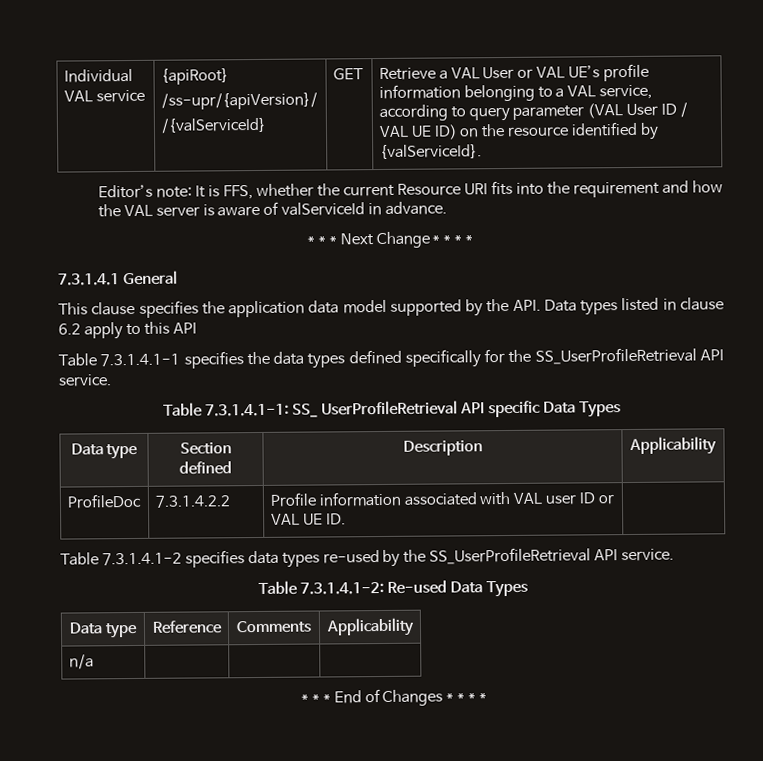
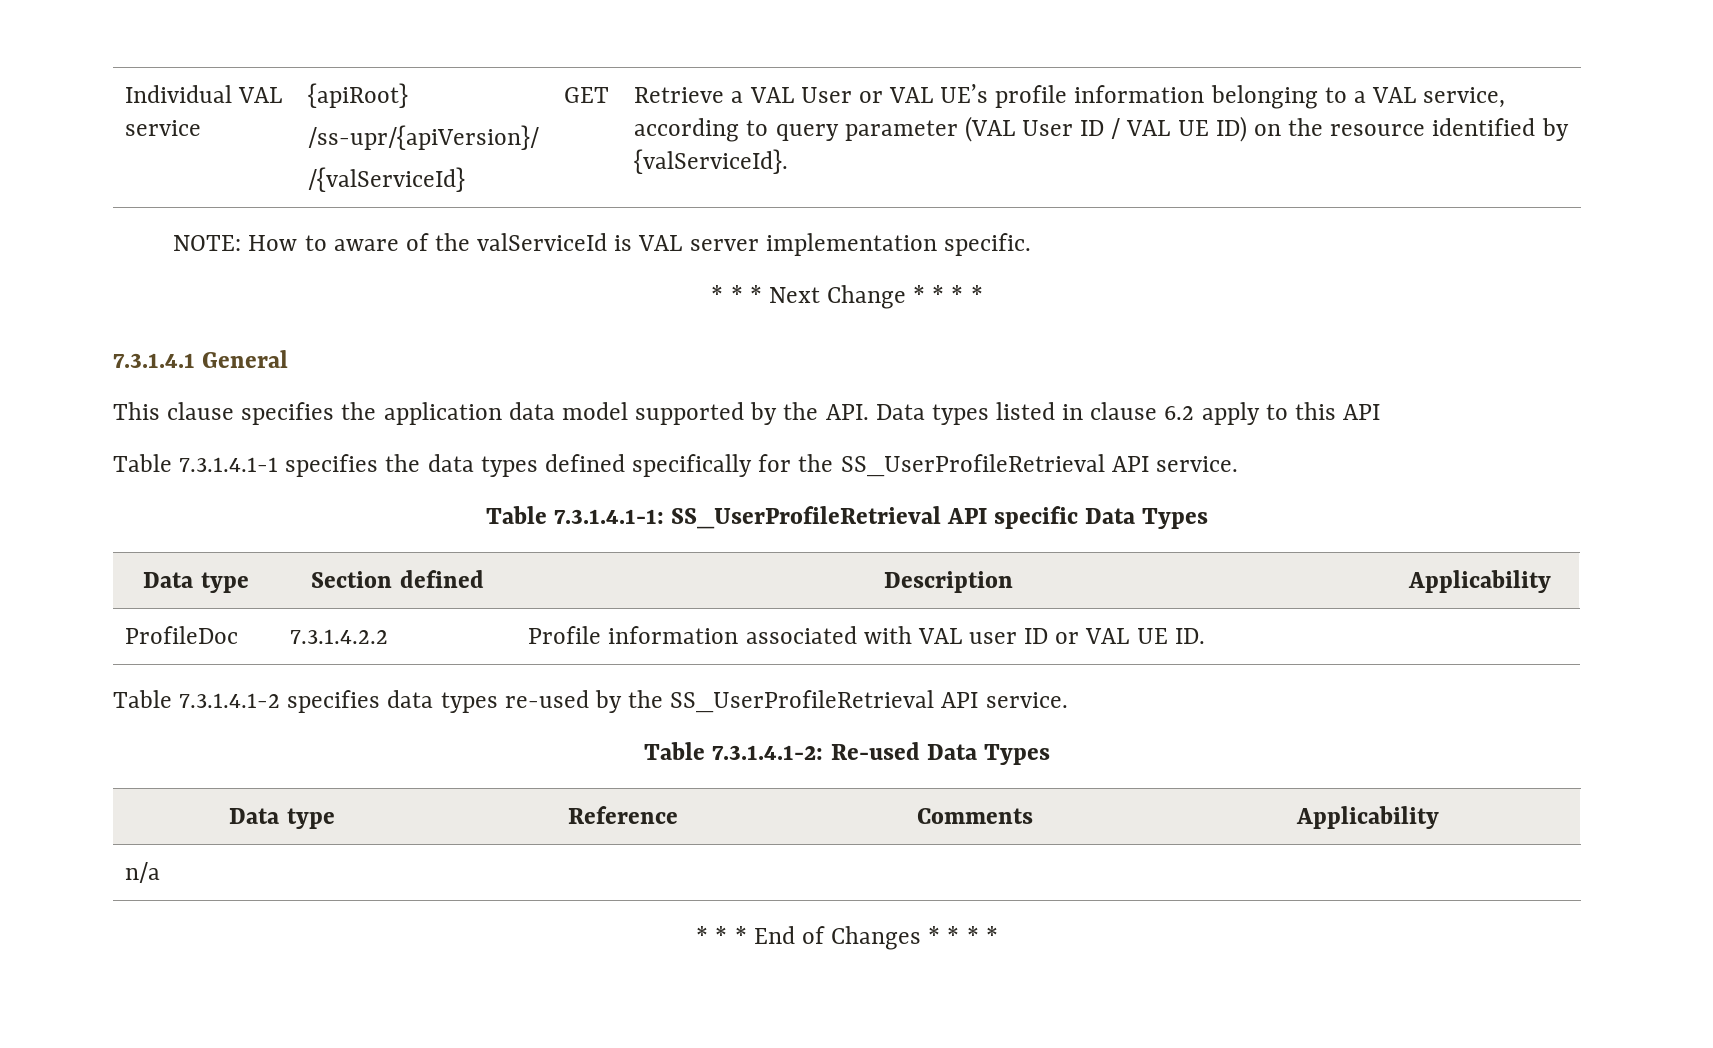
[97,180,723,200] [97,201,448,218] Editor’s note: It is FFS, whether the current Resource URI fits into the requirement and how the VAL server is aware of valServiceId in advance. -> [173,233,1031,256] NOTE: How to aware of the valServiceId is VAL server implementation specific.
[292,400,459,418] SS_ UserProfileRetrieval -> [670,506,941,529] SS_UserProfileRetrieval

